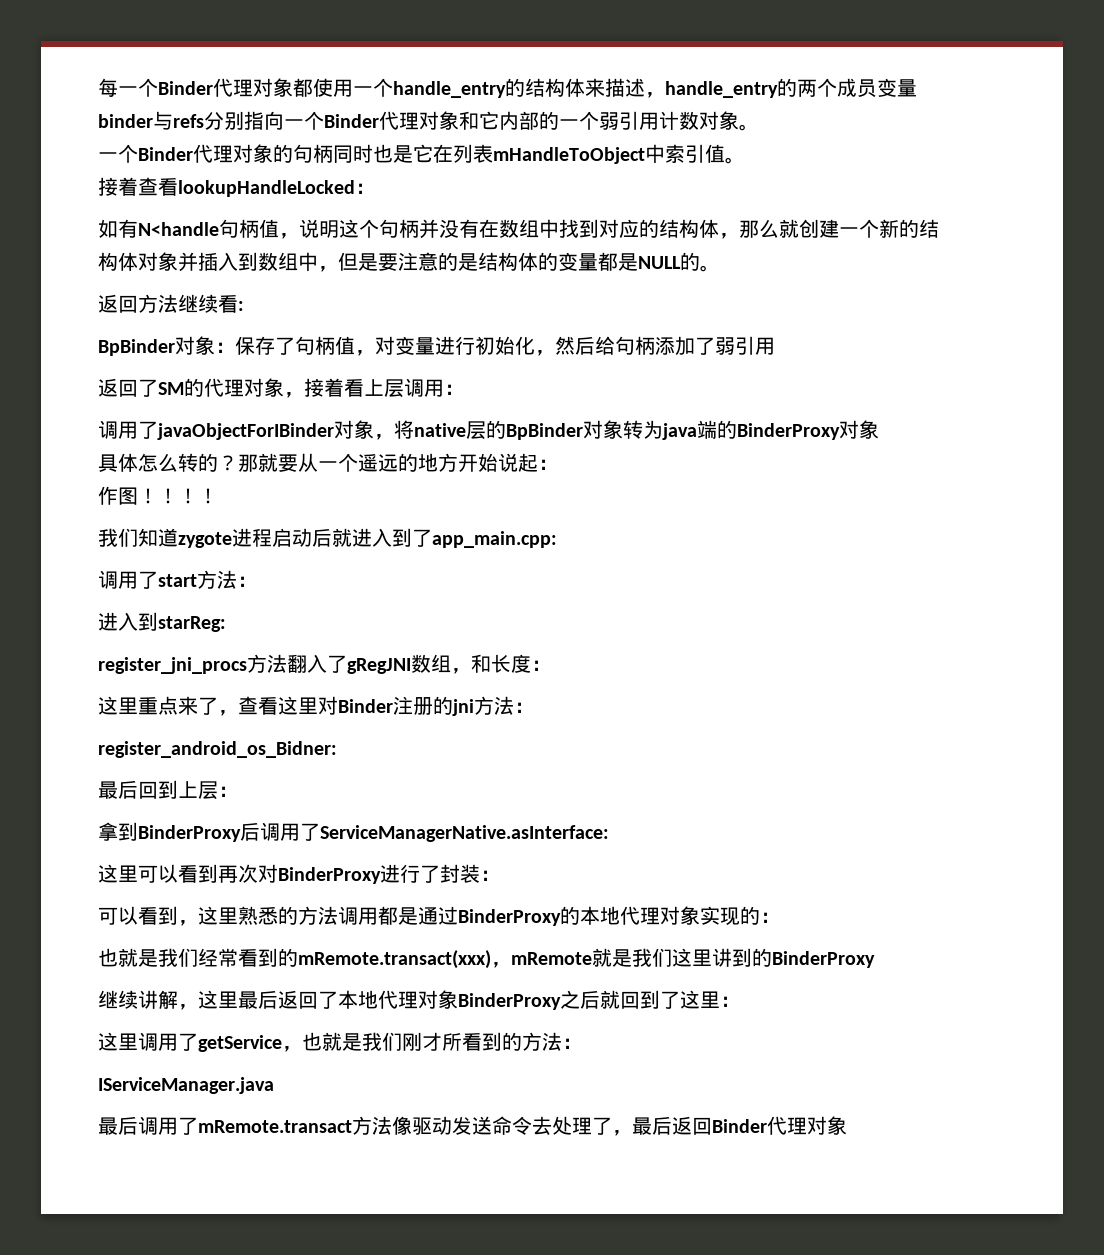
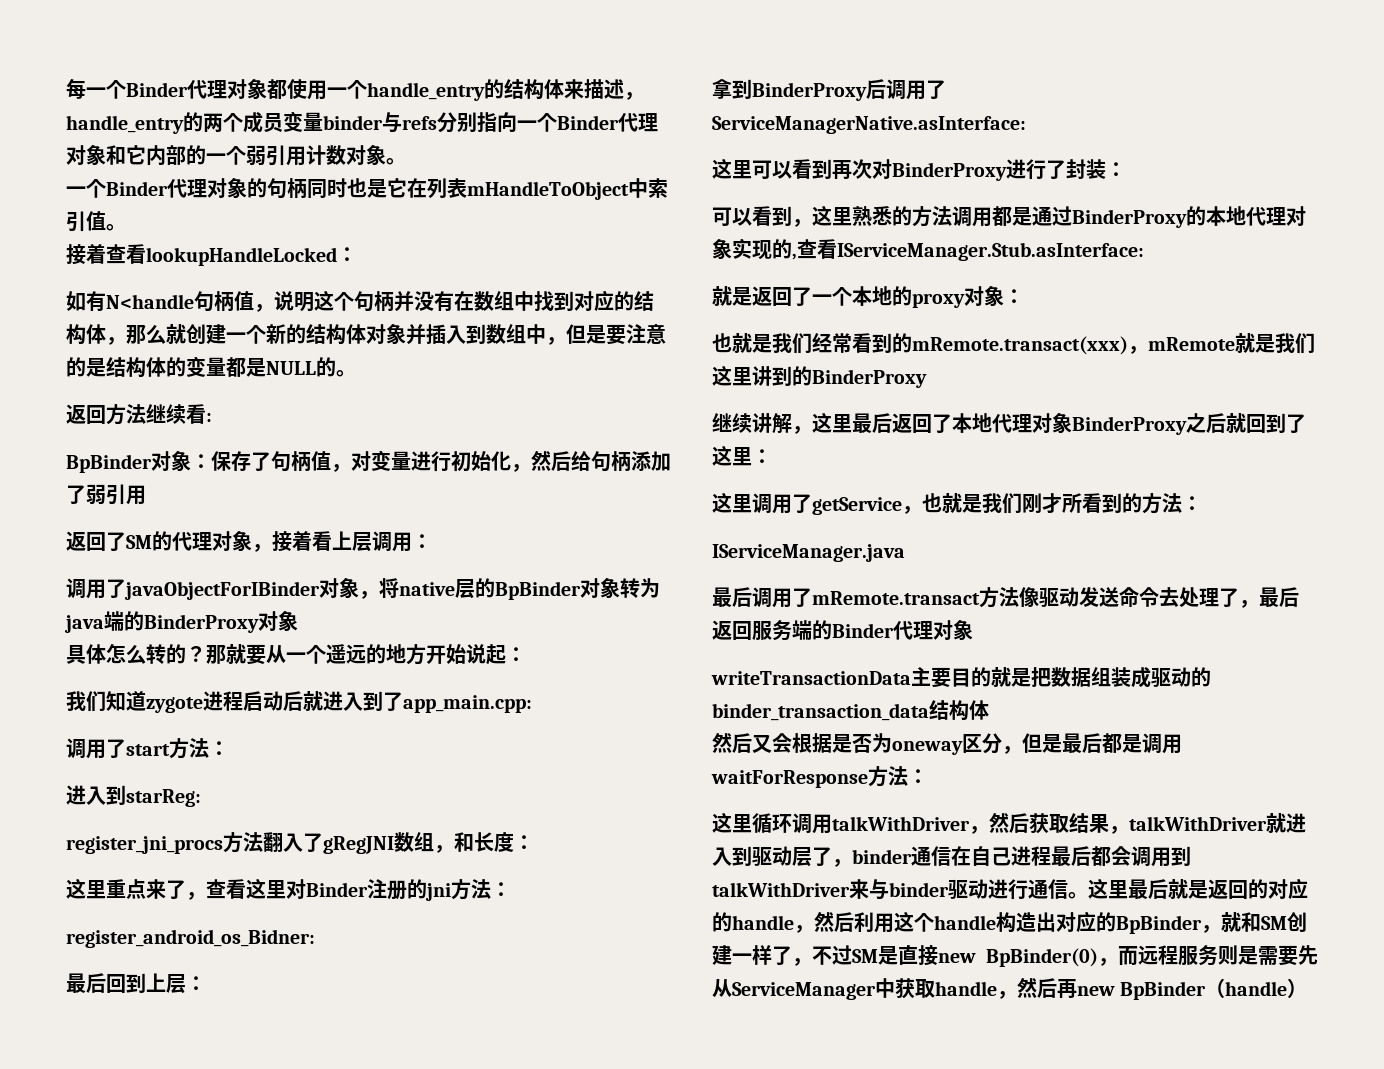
[98,486,218,505] // 作图！！！！ -> (526, 654) none
(320, 832) none -> (946, 89) //
(760, 915) none -> [792,239,1144,261] [712,285,1004,308] ,查看IServiceManager.Stub.asInterface: // 就是返回了一个本地的proxy对象
[712,1116,847,1135] Binder代理对象 -> [752,619,973,641] [711,666,1211,688] [712,700,989,721] [712,732,1182,755] [711,766,928,788] [712,812,1306,834] [712,846,1191,867] [712,878,1308,900] [712,911,1307,934] [712,945,1318,967] [712,977,1308,1000] 服务端的Binder代理对象 // writeTransactionData主要目的就是把数据组装成驱动的binder_transaction_data结构体 // 然后又会根据是否为oneway区分，但是最后都是调用waitForResponse方法： // 这里循环调用talkWithDriver，然后获取结果，talkWithDriver就进入到驱动层了，binder通信在自己进程最后都会调用到talkWithDriver来与binder驱动进行通信。这里最后就是返回的对应的handle，然后利用这个handle构造出对应的BpBinder，就和SM创建一样了，不过SM是直接new BpBinder(0)，而远程服务则是需要先从ServiceManager中获取handle，然后再new BpBinder（handle）

